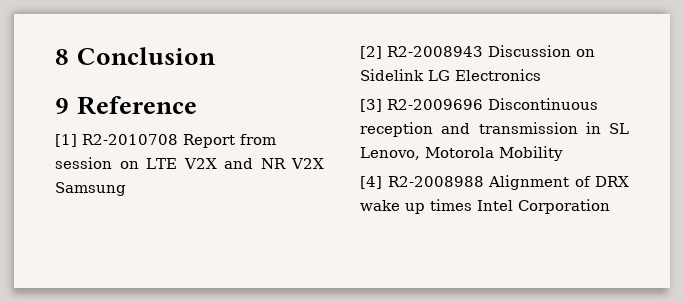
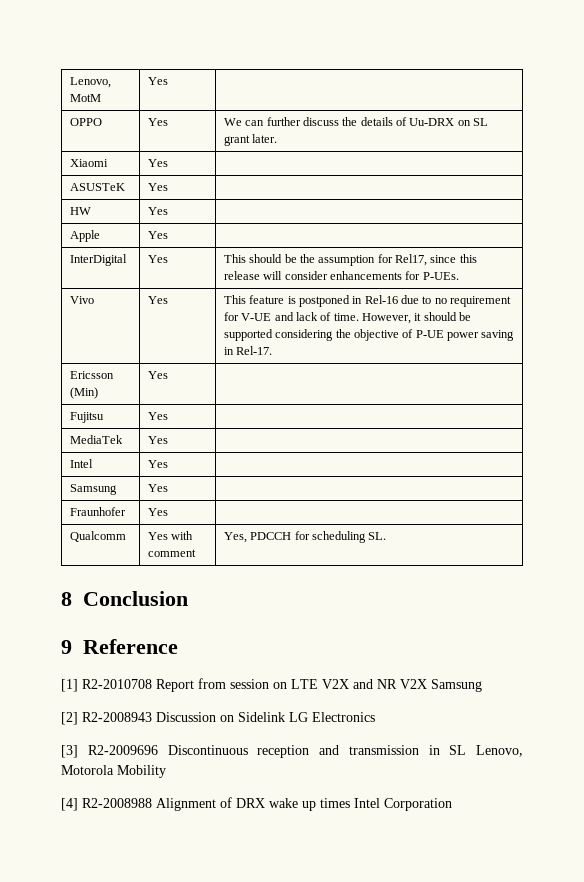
(55, 57) none -> [69,77,111,88] [69,94,101,102] [147,77,168,85] [69,118,102,126] [147,118,168,126] [223,117,489,126] [223,134,278,146] [69,159,108,167] [147,159,168,167] [69,183,125,191] [147,183,168,191] [69,207,91,215] [147,207,168,215] [69,230,100,242] [147,231,168,239] [69,254,127,266] [147,255,168,263] [223,254,477,266] [223,271,459,280] [69,296,94,304] [147,296,168,304] [223,295,512,307] [223,312,472,324] [223,329,515,341] [223,346,273,355] [69,371,114,379] [69,387,98,399] [147,371,168,379] [69,412,104,423] [147,412,168,420] [69,435,123,444] [147,436,168,444] [69,459,93,468] [147,460,168,468] [69,484,117,495] [147,484,168,492] [69,507,126,516] [147,508,168,516] [69,531,126,542] [147,531,194,540] [147,549,196,557] [223,531,387,543] Lenovo, MotM | Yes | // OPPO | Yes | We can further discuss the details of Uu-DRX on SL grant later. // Xiaomi | Yes | // ASUSTeK | Yes | // HW | Yes | // Apple | Yes | // InterDigital | Yes | This should be the assumption for Rel17, since this release will consider enhancements for P-UEs. // Vivo | Yes | This feature is postponed in Rel-16 due to no requirement for V-UE and lack of time. However, it should be supported considering the objective of P-UE power saving in Rel-17. // Ericsson (Min) | Yes | // Fujitsu | Yes | // MediaTek | Yes | // Intel | Yes | // Samsung | Yes | // Fraunhofer | Yes | // Qualcomm | Yes with comment | Yes, PDCCH for scheduling SL. //

